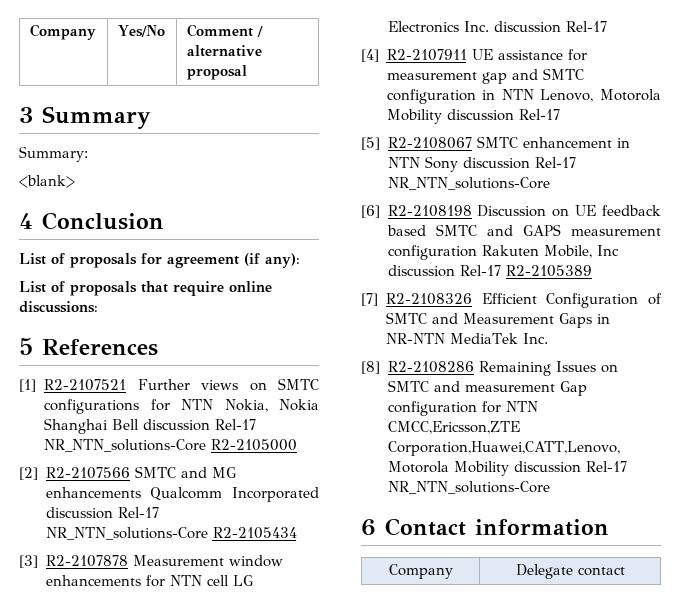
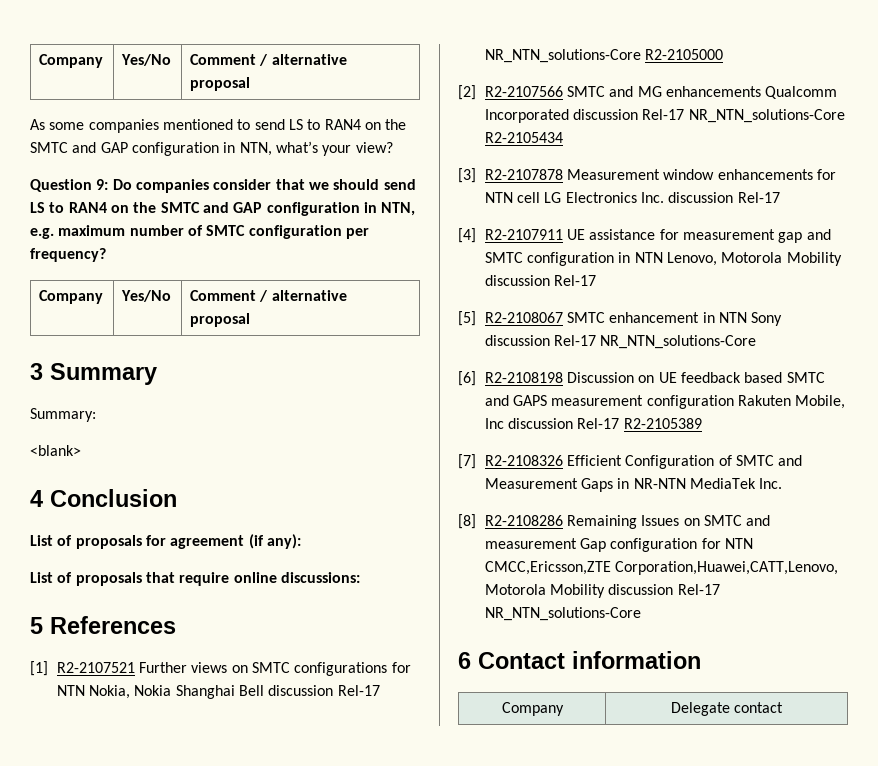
[29,24,96,40] [117,25,165,37] [186,24,263,37] [186,45,262,57] [186,65,247,80] Company | Yes/No | Comment / alternative proposal -> [39,54,104,68] [121,54,172,66] [190,54,347,66] [190,77,251,91] [30,119,407,133] [30,141,393,156] [30,179,416,193] [30,202,416,216] [30,225,369,239] [30,248,106,262] [39,290,104,304] [121,290,172,302] [190,290,347,302] [190,313,251,327] Company | Yes/No | Comment / alternative proposal // As some companies mentioned to send LS to RAN4 on the SMTC and GAP configuration in NTN, what’s your view? // Question 9: Do companies consider that we should send LS to RAN4 on the SMTC and GAP configuration in NTN, e.g. maximum number of SMTC configuration per frequency? // Company | Yes/No | Comment / alternative proposal

